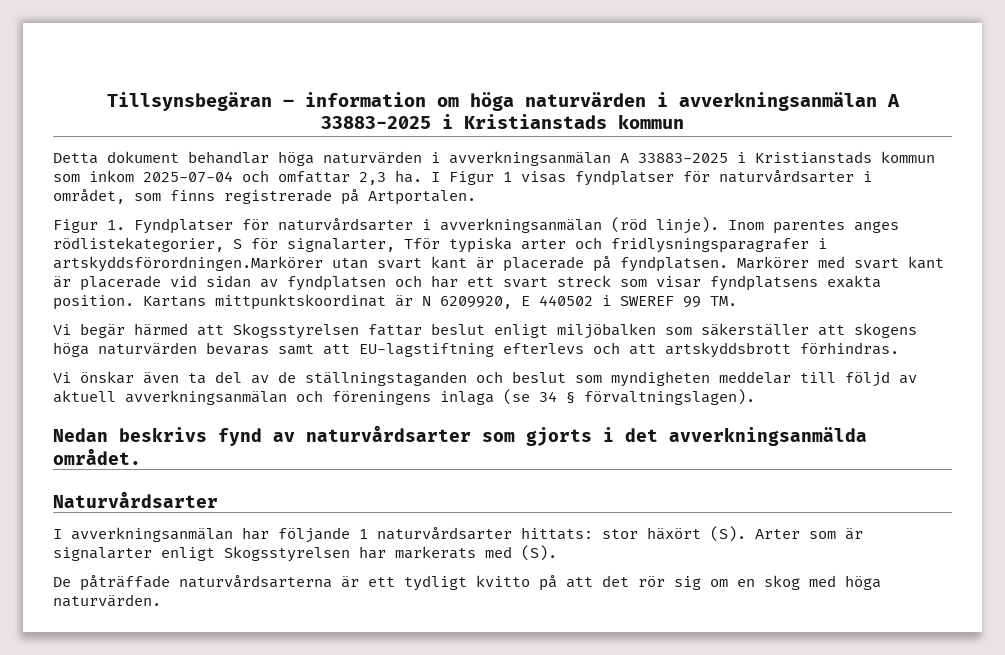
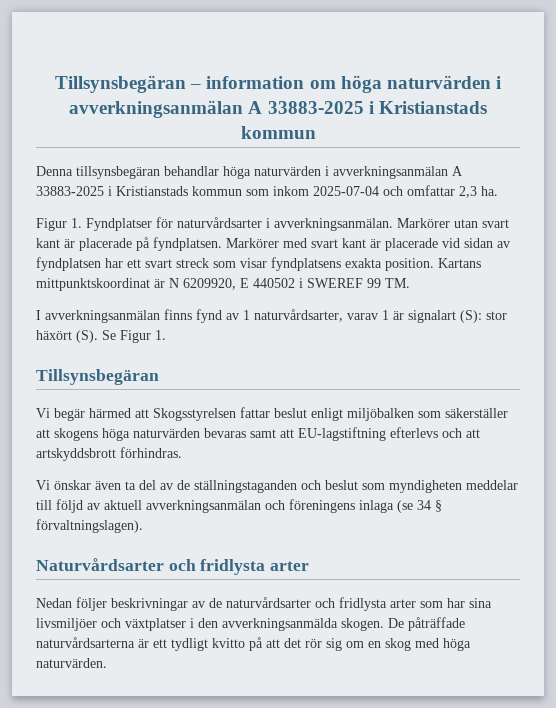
[53,151,179,164] Detta dokument -> [36,166,160,179] Denna tillsynsbegäran
[431,170,872,186] [53,189,476,205] I Figur 1 visas fyndplatser för naturvårdsarter i området, som finns registrerade på Artportalen. -> (498, 191) none
[440,217,899,234] [53,237,827,253] [53,256,323,272] avverkningsanmälan (röd linje). Inom parentes anges rödlistekategorier, S för signalarter, Tför typiska arter och fridlysningsparagrafer i artskyddsförordningen.Markörer -> [274,218,450,231] avverkningsanmälan. Markörer
[395,275,422,287] och -> (101, 264) none
(737, 301) none -> [36,309,507,323] [36,330,166,343] [36,369,159,385] // I avverkningsanmälan finns fynd av 1 naturvårdsarter, varav 1 är signalart (S): stor häxört (S). Se Figur 1. // Tillsynsbegäran
[53,425,867,446] [53,448,141,465] [53,491,218,508] [53,526,863,543] [53,545,557,562] Nedan beskrivs fynd av naturvårdsarter som gjorts i det avverkningsanmälda området. // Naturvårdsarter // I avverkningsanmälan har följande 1 naturvårdsarter hittats: stor häxört (S). Arter som är signalarter enligt Skogsstyrelsen har markerats med (S). // -> [36,558,310,575] [36,597,492,611] [36,618,384,631] Naturvårdsarter och fridlysta arter // Nedan följer beskrivningar av de naturvårdsarter och fridlysta arter som har sina livsmiljöer och växtplatser i den avverkningsanmälda skogen.

